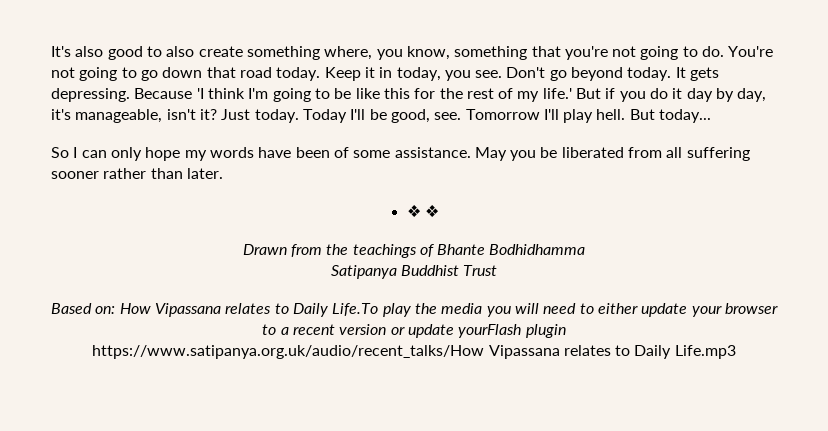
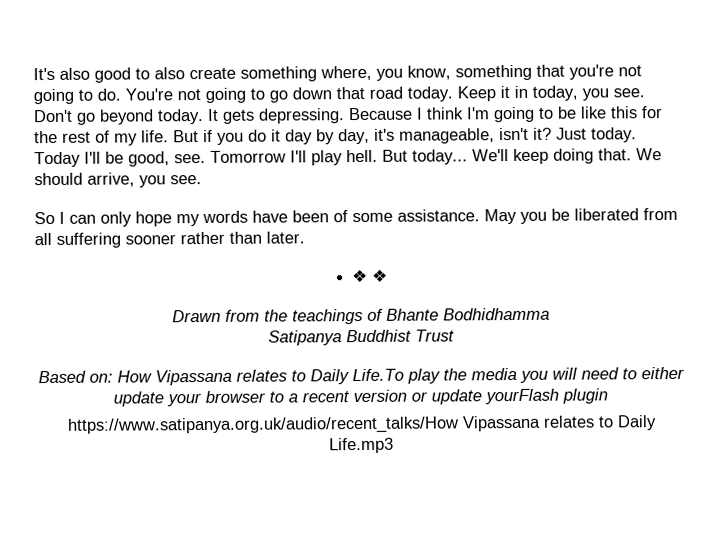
[196,88,204,99] 'I -> [416,107,423,120] I
[542,88,572,99] life.' -> [141,130,169,143] life.
(712, 116) none -> [472,148,662,165] [34,172,202,188] We'll keep doing that. We should arrive, you see.

